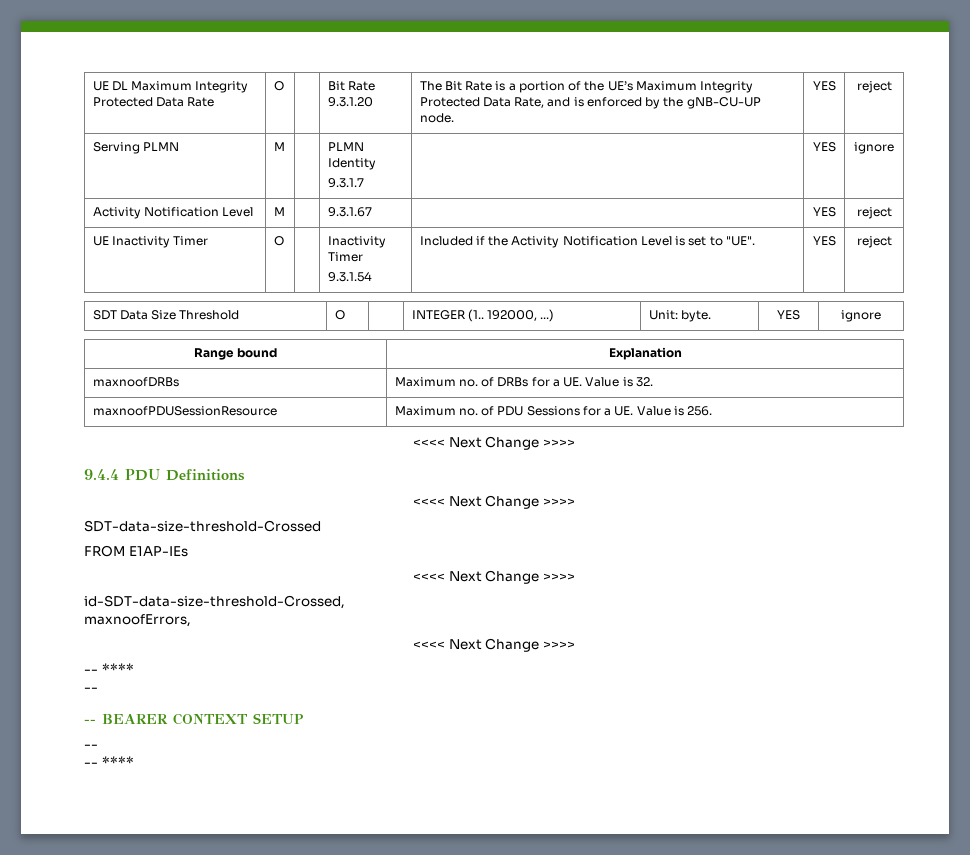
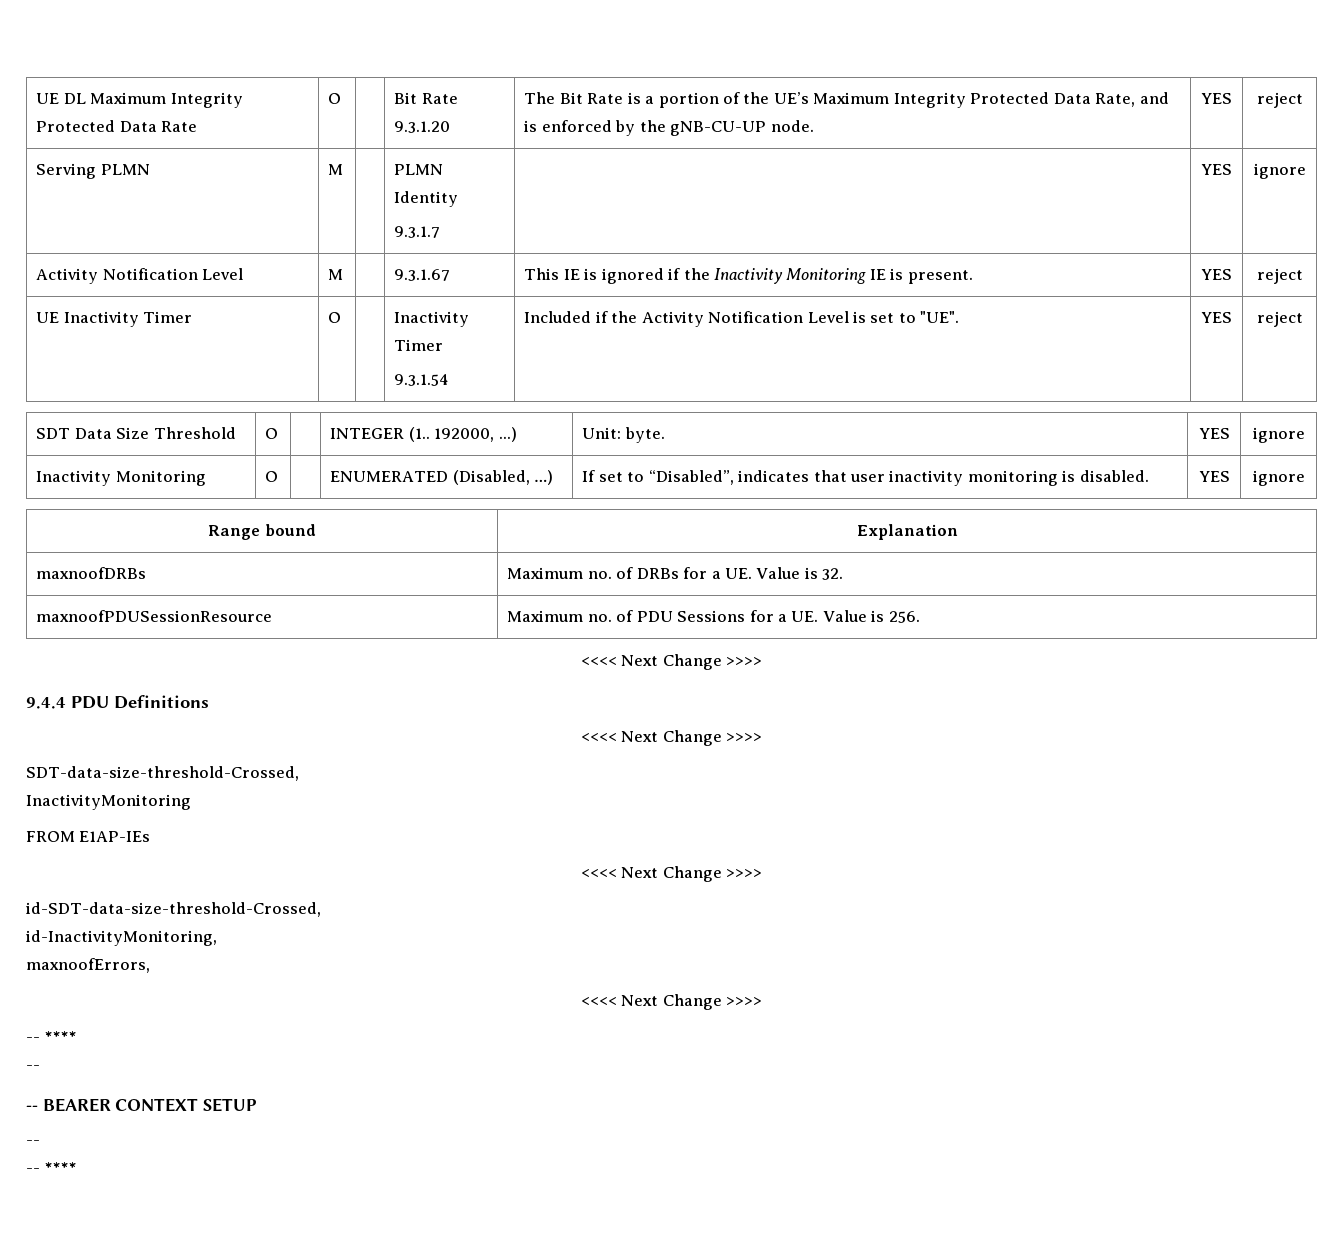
(372, 212) none -> [524,268,973,284] This IE is ignored if the Inactivity Monitoring IE is present.
(881, 316) none -> [36,470,206,486] [265,471,279,482] [330,470,554,485] [582,470,1149,486] [1198,471,1230,482] [1252,470,1305,486] // Inactivity Monitoring | O | | ENUMERATED (Disabled, …) | If set to “Disabled”, indicates that user inactivity monitoring is disabled. | YES | ignore
[84,520,321,532] SDT-data-size-threshold-Crossed -> [26,766,299,781] [26,794,191,810] SDT-data-size-threshold-Crossed, // InactivityMonitoring
(345, 602) none -> [26,930,217,946] // id-InactivityMonitoring,

